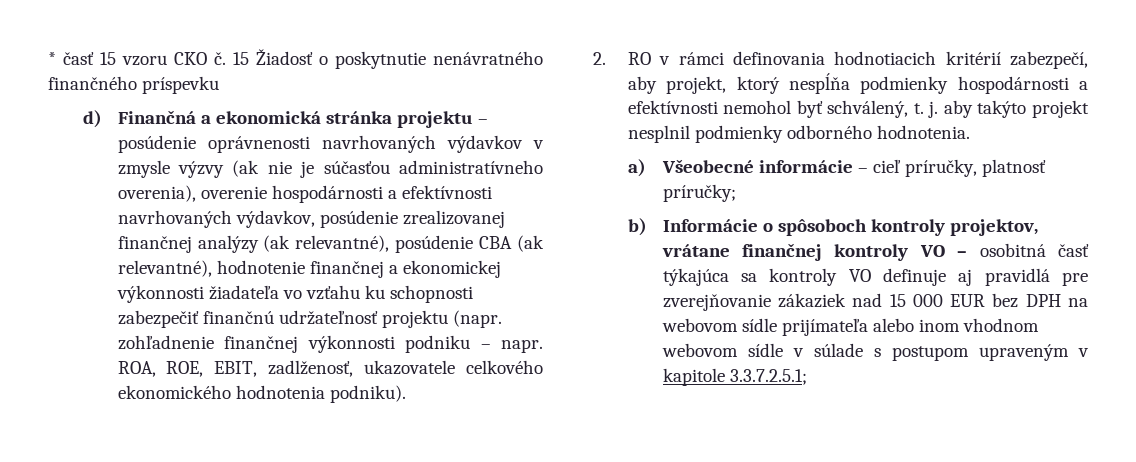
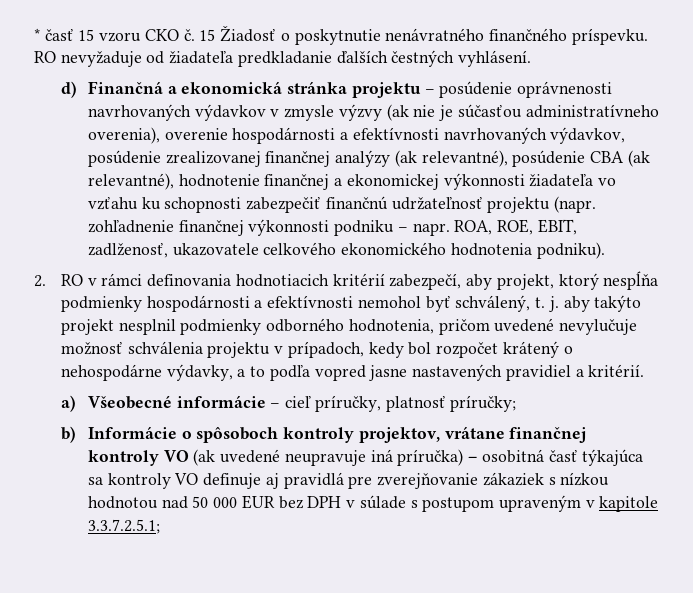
[142,76,220,94] príspevku -> [571,28,648,45] [34,50,532,67] príspevku. RO nevyžaduje od žiadateľa predkladanie ďalších čestných vyhlásení.
[877,125,971,139] hodnotenia. -> [348,318,638,335] [60,341,573,358] [60,364,645,381] hodnotenia, pričom uvedené nevylučuje možnosť schválenia projektu v prípadoch, kedy bol rozpočet krátený o nehospodárne výdavky, a to podľa vopred jasne nastavených pravidiel a kritérií.
(945, 251) none -> [193,449,464,466] (ak uvedené neupravuje iná príručka)
[852,293,1088,308] [661,318,1040,336] [661,343,783,357] nad 15 000 EUR bez DPH na webovom sídle prijímateľa alebo inom vhodnom webovom sídle -> [548,472,610,486] [87,495,342,509] s nízkou hodnotou nad 50 000 EUR bez DPH

